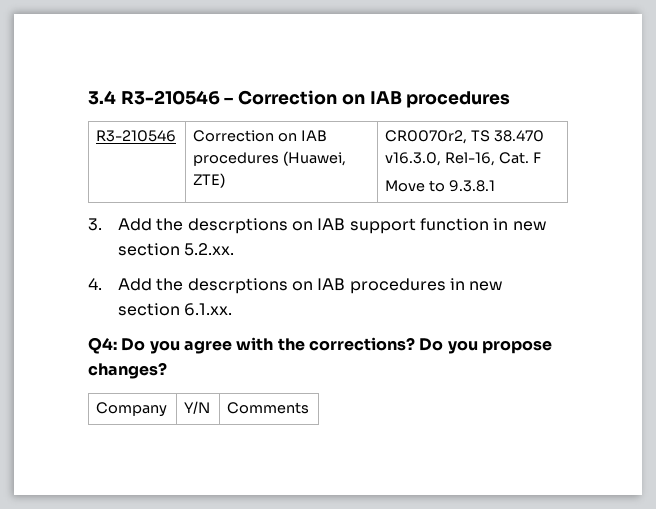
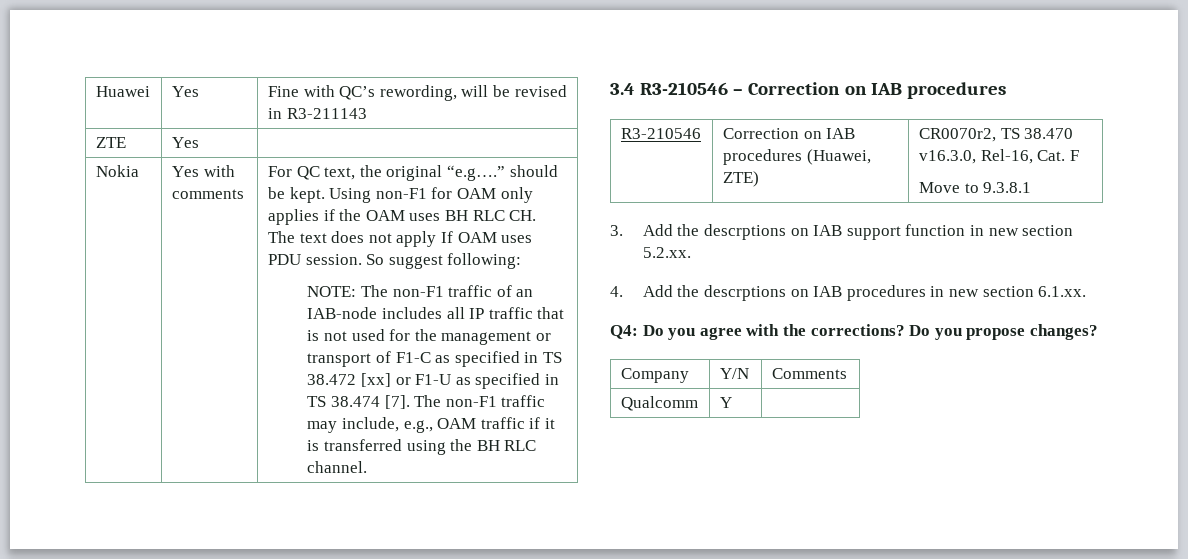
(88, 97) none -> [95,86,150,97] [171,86,199,97] [267,85,567,101] [267,108,367,119] [95,137,126,148] [171,137,199,148] [95,165,139,177] [171,165,235,177] [171,189,244,199] [267,165,558,181] [267,187,533,203] [267,209,537,225] [267,231,533,247] [267,253,522,269] [307,285,534,297] [307,307,565,319] [307,329,551,345] [307,351,562,367] [307,373,559,389] [307,395,546,409] [307,417,555,433] [307,439,537,455] [307,461,368,473] Huawei | Yes | Fine with QC’s rewording, will be revised in R3-211143 // ZTE | Yes | // Nokia | Yes with comments | For QC text, the original “e.g….” should be kept. Using non-F1 for OAM only applies if the OAM uses BH RLC CH. The text does not apply If OAM uses PDU session. So suggest following: // NOTE: The non-F1 traffic of an IAB-node includes all IP traffic that is not used for the management or transport of F1-C as specified in TS 38.472 [xx] or F1-U as specified in TS 38.474 [7]. The non-F1 traffic may include, e.g., OAM traffic if it is transferred using the BH RLC channel. //
(310, 408) none -> [620,396,698,411] [719,397,732,408] // Qualcomm | Y |

